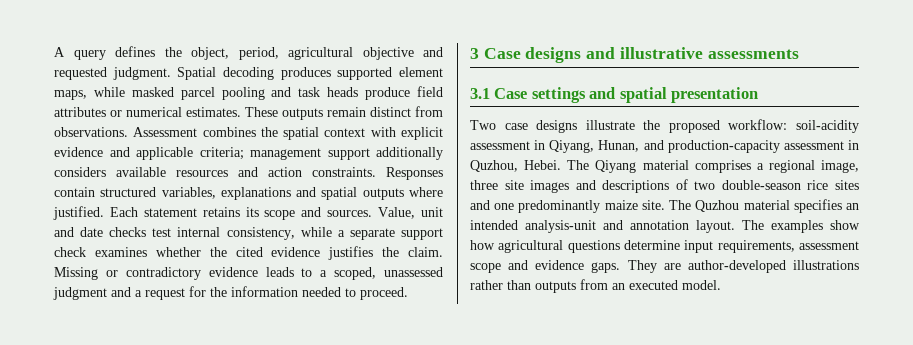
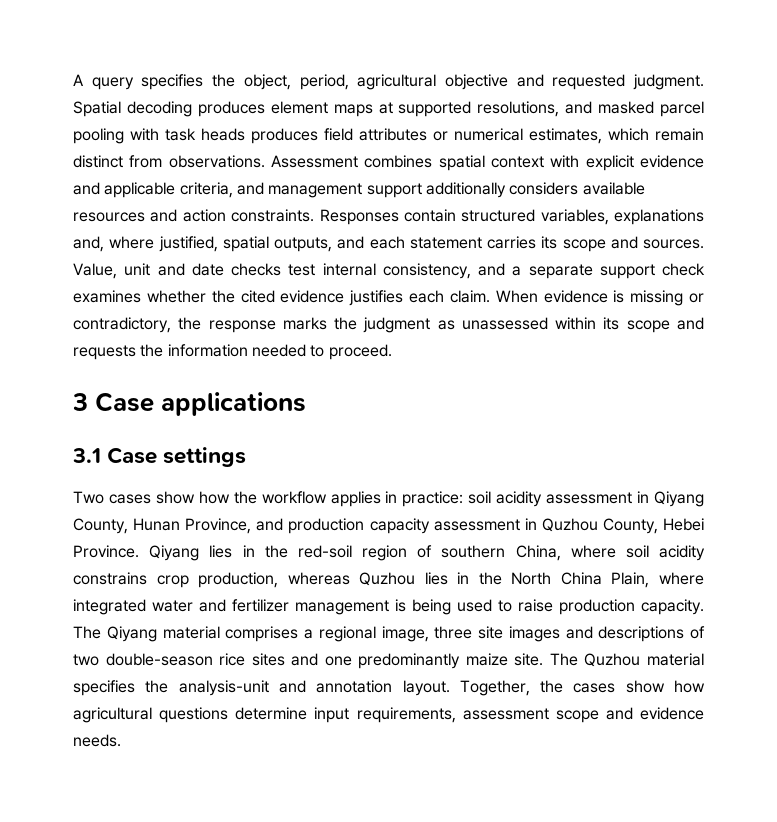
[115,46,155,57] defines -> [141,74,204,90] specifies
[337,67,443,80] [54,87,125,100] supported element maps, while -> [270,101,593,117] element maps at supported resolutions, and
[271,87,292,97] and -> [130,128,159,141] with
[365,87,411,100] produce -> [251,128,318,144] produces
[186,107,323,120] estimates. These outputs -> [529,128,649,144] estimates, which
[260,127,278,137] the -> (433, 161) none
[199,147,244,160] criteria; -> [179,182,264,198] criteria, and
[296,187,443,200] [53,206,240,220] and spatial outputs where justified. Each statement retains -> [73,236,536,252] and, where justified, spatial outputs, and each statement carries
[300,227,332,237] while -> [478,263,505,276] and
[382,247,443,257] [54,267,443,280] [53,286,206,300] the claim. Missing or contradictory evidence leads to a scoped, unassessed judgment and a request for -> [409,290,705,306] [73,317,704,333] [73,345,136,360] each claim. When evidence is missing or contradictory, the response marks the judgment as unassessed within its scope and requests
[525,47,799,63] designs and illustrative assessments -> [161,392,307,416] applications
[589,87,759,103] [470,119,859,133] [470,140,859,153] [470,160,562,172] and spatial presentation // Two case designs illustrate the proposed workflow: soil-acidity assessment in Qiyang, Hunan, and production-capacity assessment in Quzhou, Hebei. -> [73,491,704,507] [73,518,705,534] [73,545,705,561] [73,572,704,588] [73,599,704,615] // Two cases show how the workflow applies in practice: soil acidity assessment in Qiyang County, Hunan Province, and production capacity assessment in Quzhou County, Hebei Province. Qiyang lies in the red-soil region of southern China, where soil acidity constrains crop production, whereas Quzhou lies in the North China Plain, where integrated water and fertilizer management is being used to raise production capacity.
[846,203,859,210] [470,220,518,230] an intended -> [145,680,169,693] the
[742,220,823,233] The examples -> [459,680,616,696] Together, the cases
[591,260,859,273] [470,279,721,293] gaps. They are author-developed illustrations rather than outputs from an executed model. -> [73,734,121,747] needs.

